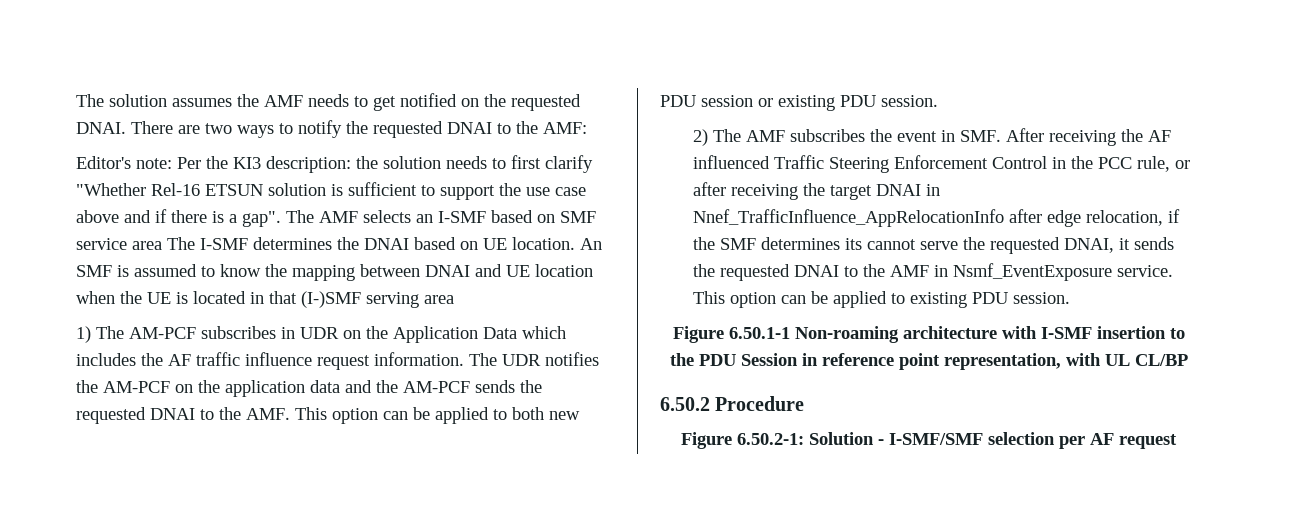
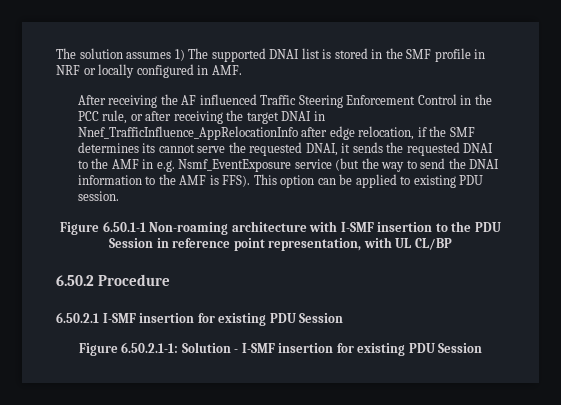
[237,93,581,111] [76,120,587,138] [76,155,593,173] [76,182,586,200] [76,209,596,227] [76,237,602,250] [76,264,593,281] [76,291,454,308] [76,326,566,343] [76,352,599,370] [76,380,542,397] [76,407,580,424] [660,95,938,111] [693,129,1002,146] the AMF needs to get notified on the requested DNAI. There are two ways to notify the requested DNAI to the AMF: // Editor's note: Per the KI3 description: the solution needs to first clarify "Whether Rel-16 ETSUN solution is sufficient to support the use case above and if there is a gap". The AMF selects an I-SMF based on SMF service area The I-SMF determines the DNAI based on UE location. An SMF is assumed to know the mapping between DNAI and UE location when the UE is located in that (I-)SMF serving area // 1) The AM-PCF subscribes in UDR on the Application Data which includes the AF traffic influence request information. The UDR notifies the AM-PCF on the application data and the AM-PCF sends the requested DNAI to the AMF. This option can be applied to both new PDU session or existing PDU session. // 2) The AMF subscribes the event in SMF. -> [174,48,486,62] [56,64,242,78] 1) The supported DNAI list is stored in the SMF profile in NRF or locally configured in AMF. //
[953,263,1174,281] Nsmf_EventExposure service. -> [156,158,500,172] [77,174,251,187] e.g. Nsmf_EventExposure service (but the way to send the DNAI information to the AMF is FFS).
[681,432,804,449] // Figure 6.50.2-1: -> [56,312,344,326] [78,342,179,356] // 6.50.2.1 I-SMF insertion for existing PDU Session // Figure 6.50.2.1-1:
[889,432,1177,449] I-SMF/SMF selection per AF request -> [241,343,483,356] I-SMF insertion for existing PDU Session

